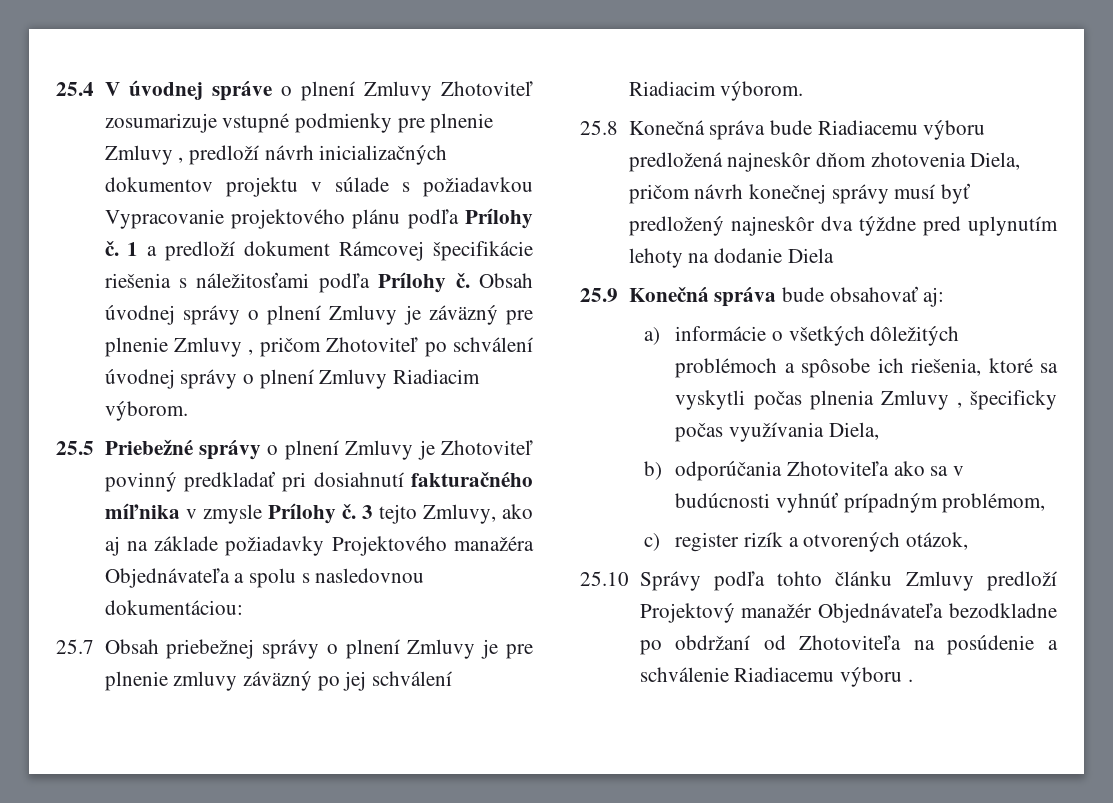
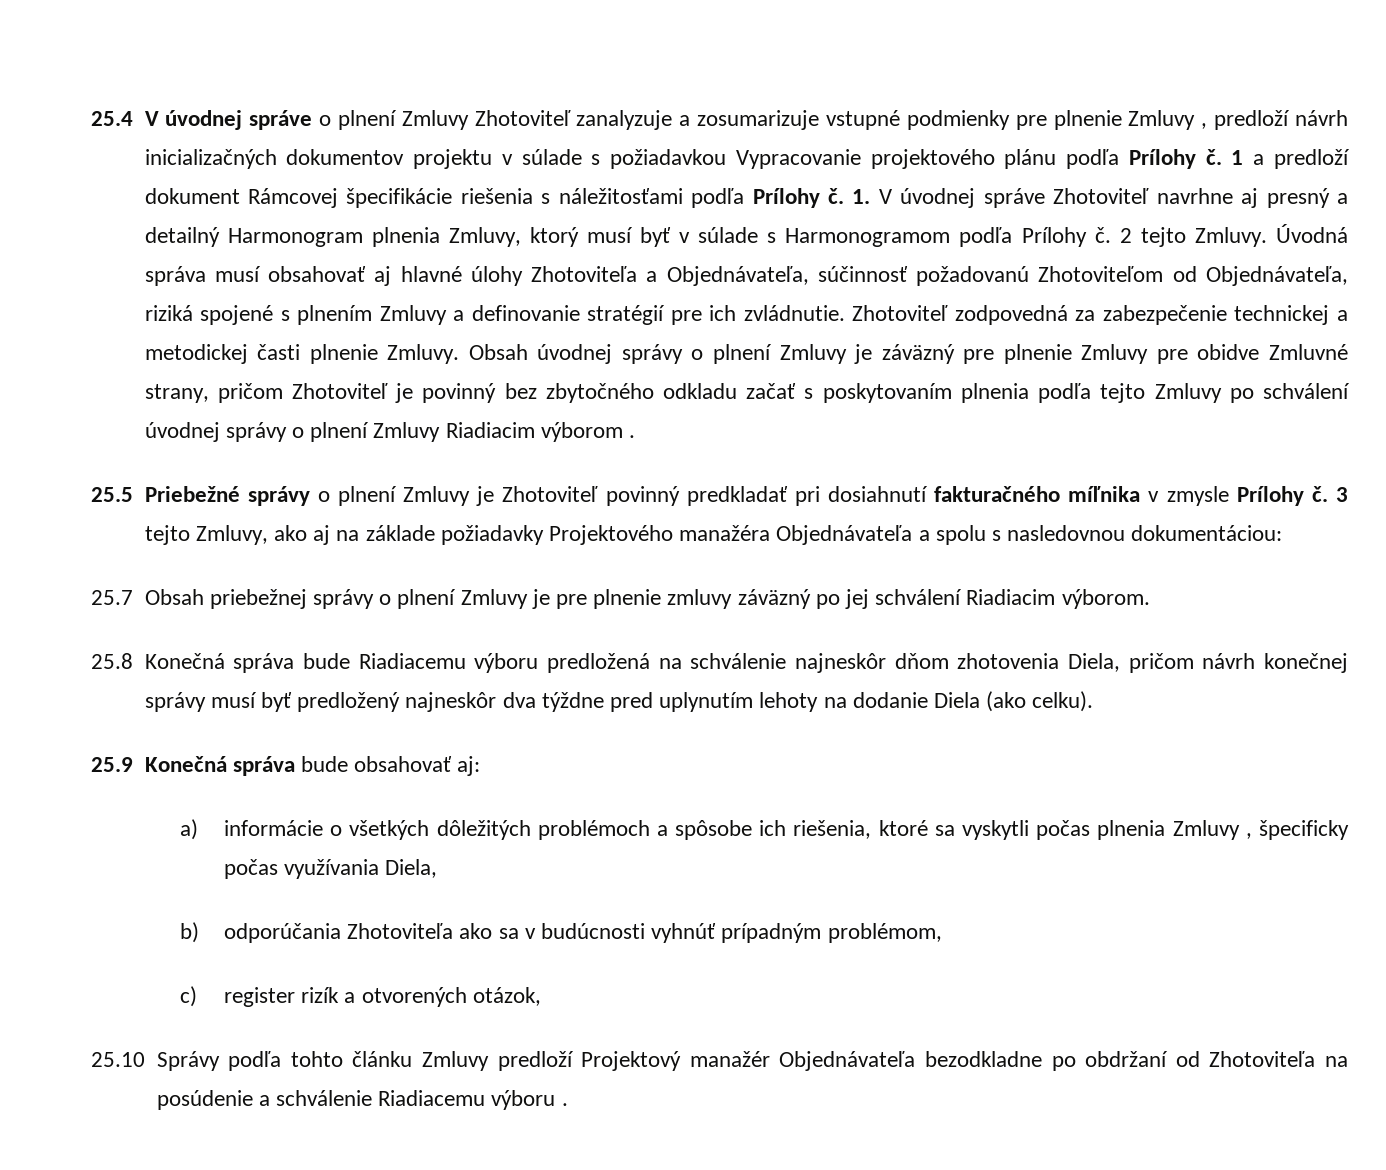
(533, 88) none -> [576,110,691,130] zanalyzuje a
(470, 280) none -> [852,188,1348,208] [144,224,1348,247] [144,266,1348,286] [144,305,1348,325] [144,344,460,364] 1. V úvodnej správe Zhotoviteľ navrhne aj presný a detailný Harmonogram plnenia Zmluvy, ktorý musí byť v súlade s Harmonogramom podľa Prílohy č. 2 tejto Zmluvy. Úvodná správa musí obsahovať aj hlavné úlohy Zhotoviteľa a Objednávateľa, súčinnosť požadovanú Zhotoviteľom od Objednávateľa, riziká spojené s plnením Zmluvy a definovanie stratégií pre ich zvládnutie. Zhotoviteľ zodpovedná za zabezpečenie technickej a metodickej časti plnenie Zmluvy.
[248,337,419,357] , pričom Zhotoviteľ -> [1156,344,1348,364] [144,383,1222,403] pre obidve Zmluvné strany, pričom Zhotoviteľ je povinný bez zbytočného odkladu začať s poskytovaním plnenia podľa tejto Zmluvy
[104,401,188,421] výborom. -> [540,422,635,442] výborom .
(723, 162) none -> [658,653,787,669] na schválenie
(834, 255) none -> [986,691,1094,712] (ako celku).

